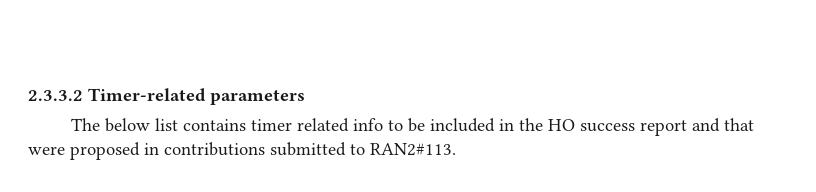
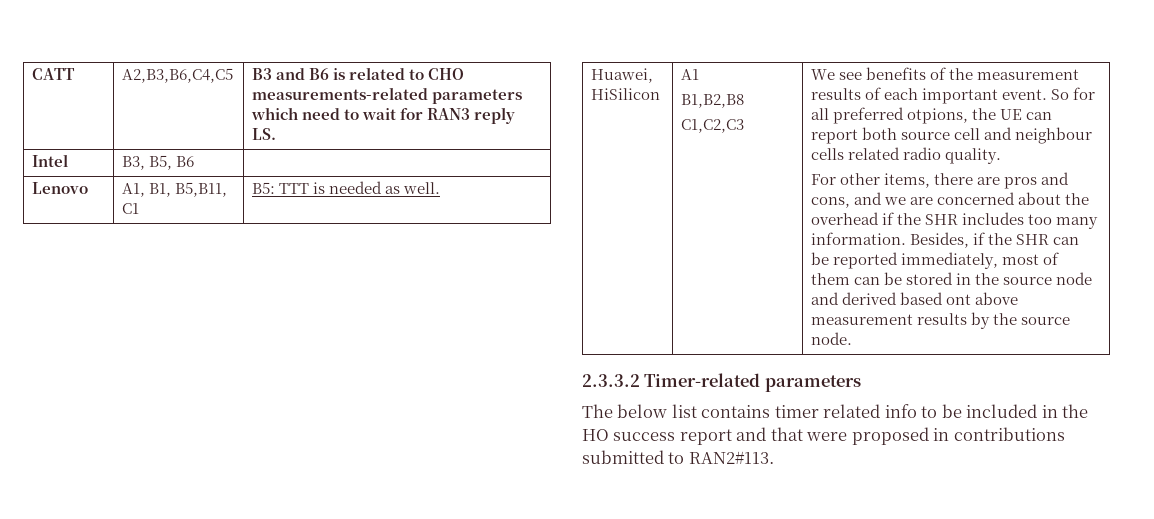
(28, 95) none -> [32,68,76,80] [122,68,234,83] [252,67,465,80] [252,87,523,104] [251,107,516,124] [252,128,277,140] [32,154,69,167] [122,155,195,170] [32,182,89,194] [122,182,228,197] [122,203,140,214] [252,181,441,194] [591,68,654,83] [591,88,661,100] [681,69,700,80] [681,94,745,108] [681,119,745,133] [811,67,1080,80] [811,87,1096,104] [811,107,1053,124] [811,127,1093,144] [811,147,1002,164] [811,172,1070,189] [811,192,1090,208] [811,212,1099,229] [811,232,1080,248] [811,252,1060,269] [811,272,1093,285] [811,292,1019,305] [811,312,1071,329] [811,332,853,345] CATT | A2,B3,B6,C4,C5 | B3 and B6 is related to CHO measurements-related parameters which need to wait for RAN3 reply LS. // Intel | B3, B5, B6 | // Lenovo | A1, B1, B5,B11, C1 | B5: TTT is needed as well. // Huawei, HiSilicon | A1 // B1,B2,B8 // C1,C2,C3 | We see benefits of the measurement results of each important event. So for all preferred otpions, the UE can report both source cell and neighbour cells related radio quality. // For other items, there are pros and cons, and we are concerned about the overhead if the SHR includes too many information. Besides, if the SHR can be reported immediately, most of them can be stored in the source node and derived based ont above measurement results by the source node. //

